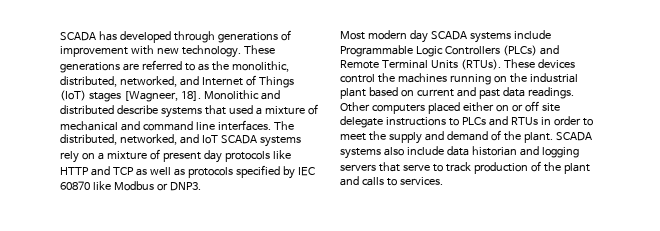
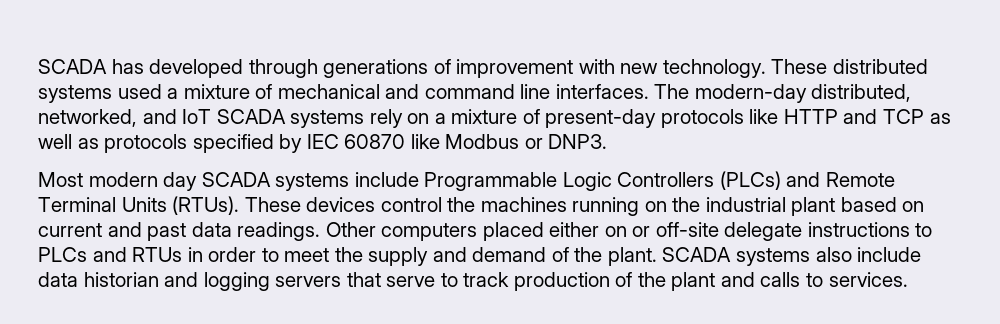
[60,60,289,73] [60,75,294,88] [60,90,280,102] [60,105,226,118] generations are referred to as the monolithic, distributed, networked, and Internet of Things (IoT) stages [Wagneer, 18]. Monolithic and distributed describe systems that -> [832,59,928,74] [38,85,112,103] distributed systems
(294, 125) none -> [694,84,807,103] modern-day
[162,150,222,163] present day -> [545,109,657,128] present-day
[524,101,560,112] off site -> [655,222,719,237] off-site

